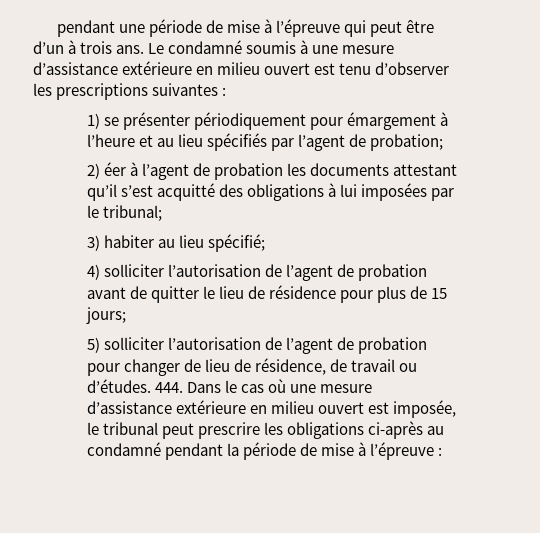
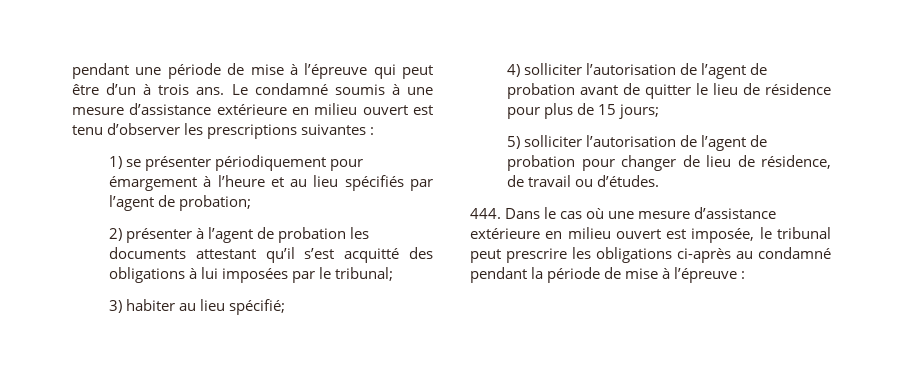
[103,162,126,176] éer -> [126,228,193,243] présenter
(151, 386) none -> (660, 181) //

